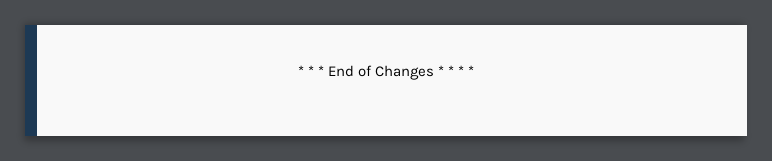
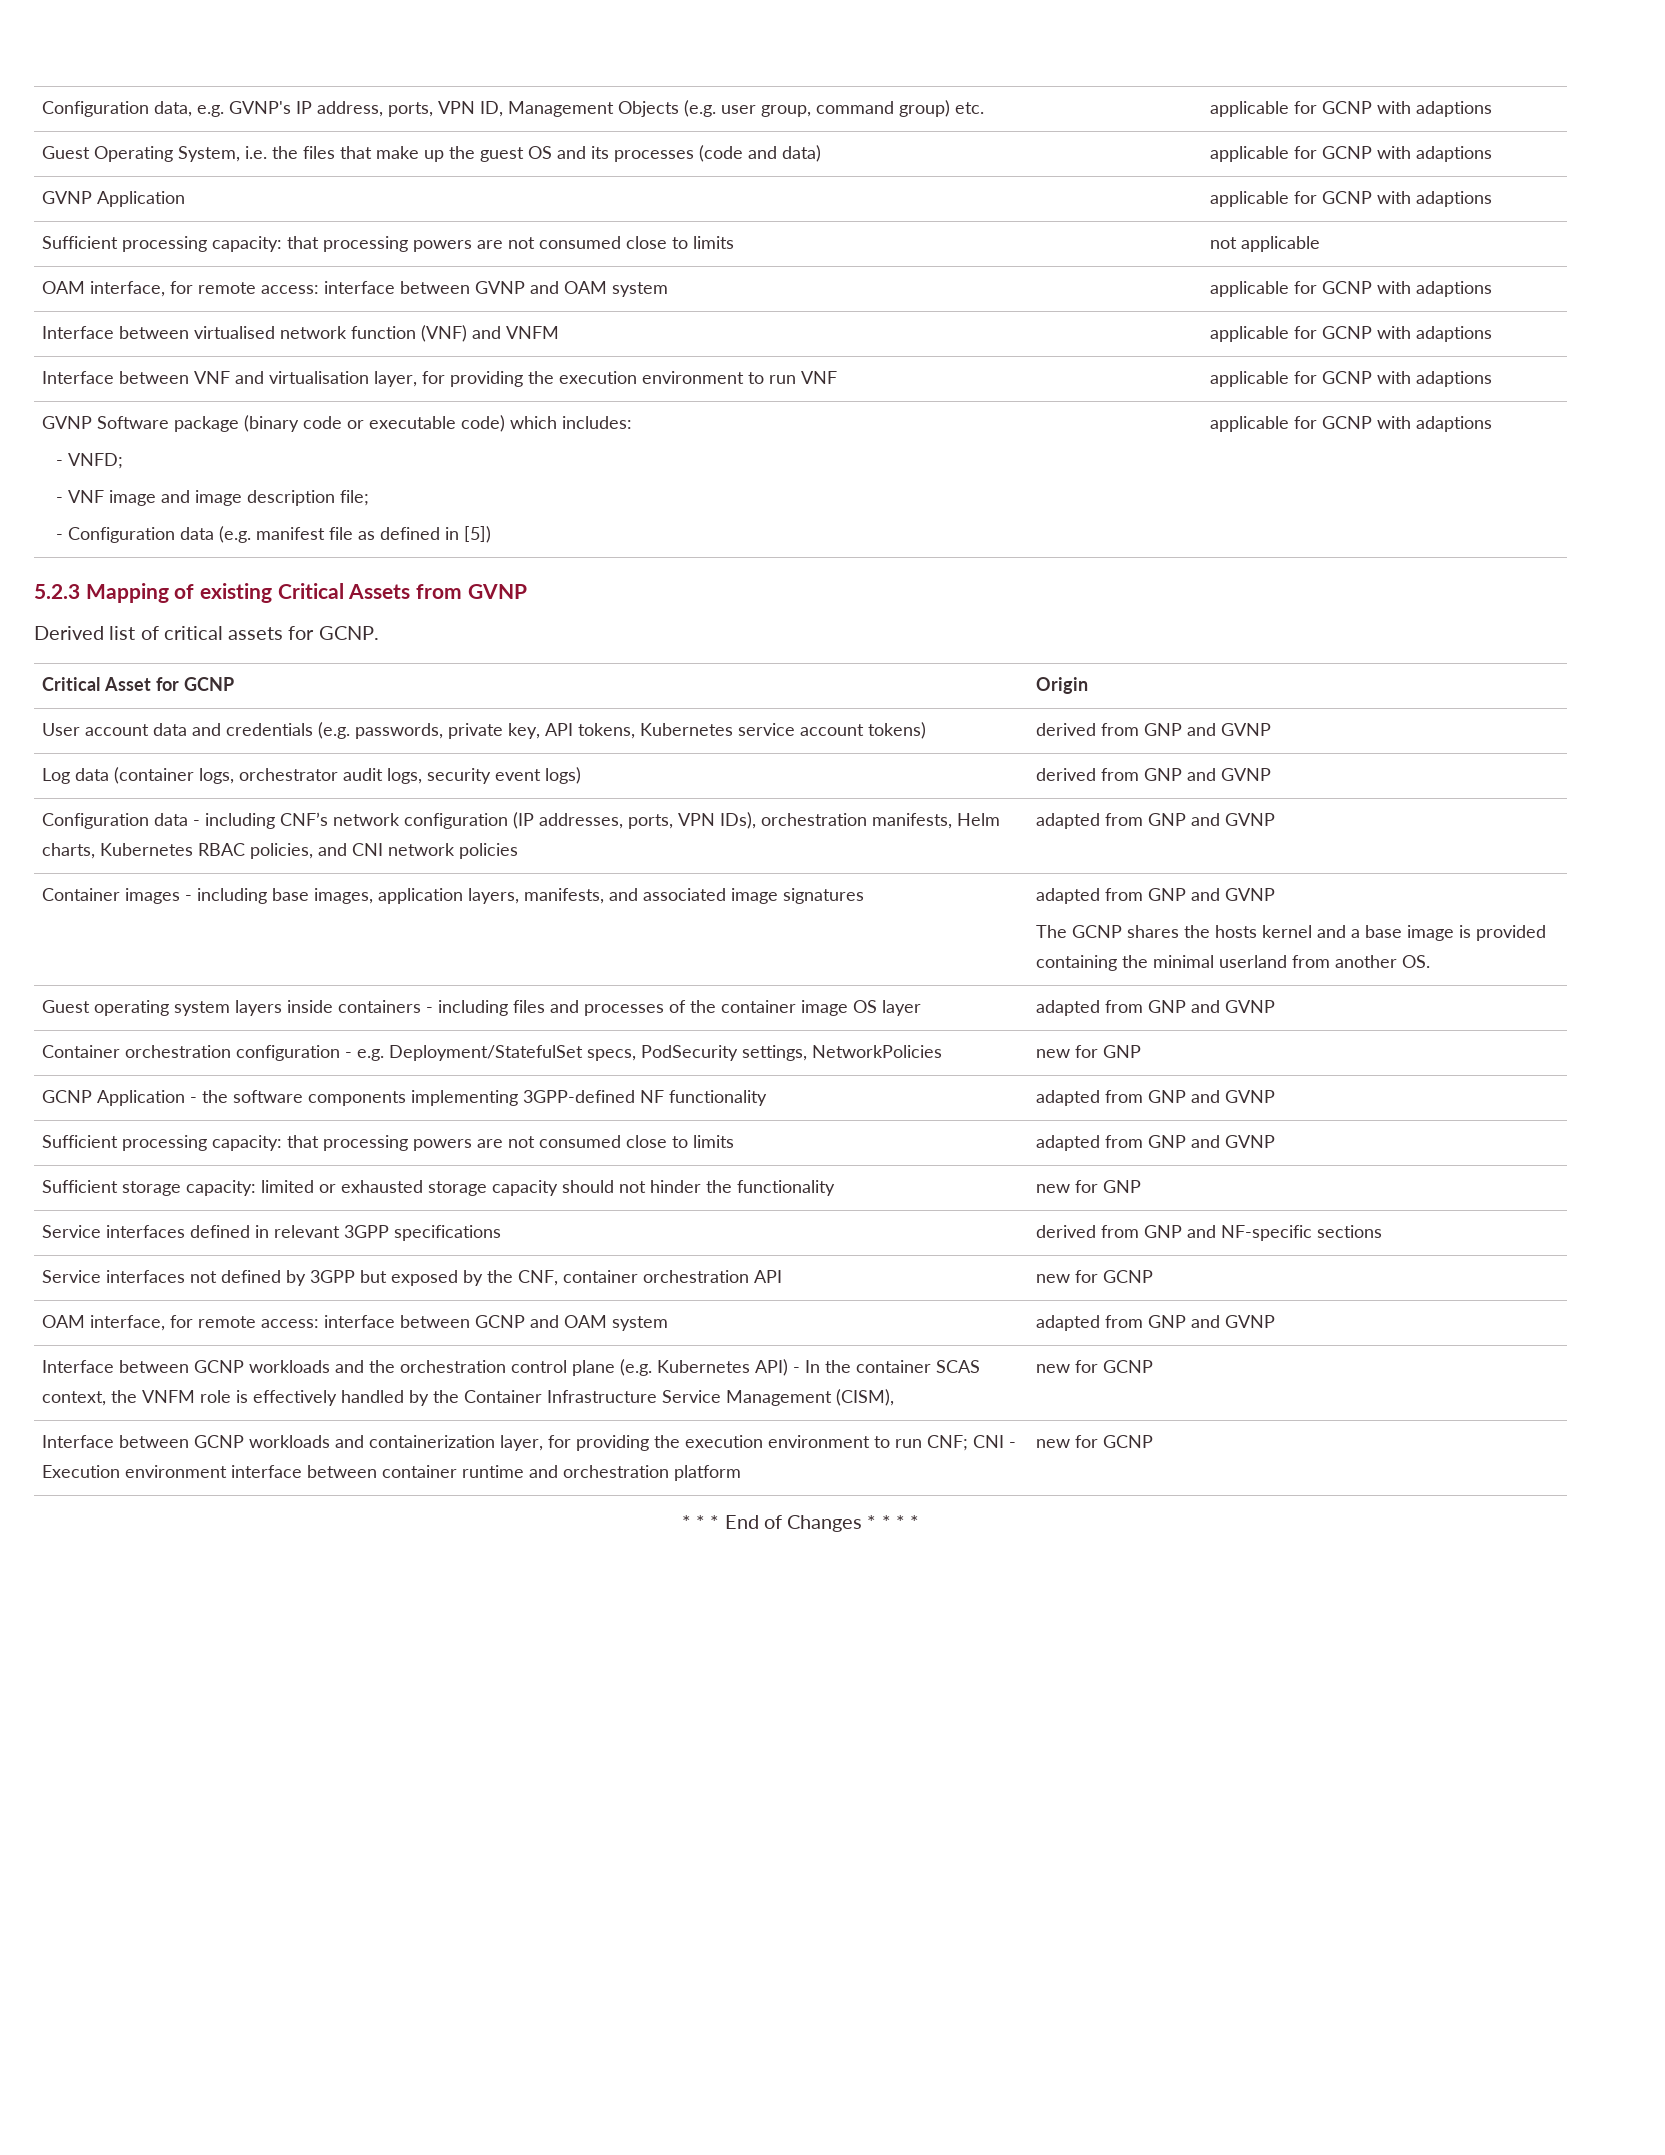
(297, 70) none -> [42,100,985,117] [1210,101,1493,117] [42,145,822,162] [1210,146,1493,162] [42,191,186,207] [1210,191,1493,207] [42,236,735,252] [1210,236,1321,252] [42,281,669,297] [1210,281,1493,297] [42,325,560,342] [1210,326,1493,342] [42,371,838,387] [1210,371,1493,387] [42,415,633,432] [55,453,123,469] [55,490,369,506] [55,526,491,543] [1210,416,1493,432] [34,583,527,603] [34,626,379,640] [42,677,235,691] [1036,677,1089,694] [42,722,927,739] [1036,723,1272,736] [42,767,582,784] [1036,768,1272,781] [42,812,1001,829] [42,843,519,859] [1036,813,1276,829] [42,888,865,904] [1036,888,1276,904] [1036,925,1547,941] [1036,955,1431,971] [42,1000,922,1016] [1036,1000,1276,1016] [42,1045,943,1061] [1036,1045,1142,1058] [42,1090,768,1106] [1036,1090,1276,1106] [42,1135,735,1151] [1036,1135,1276,1151] [42,1180,836,1196] [1036,1180,1142,1193] [42,1225,502,1241] [1036,1225,1383,1241] [42,1270,783,1286] [1036,1270,1154,1283] [42,1315,669,1331] [1036,1315,1276,1331] [42,1359,981,1376] [42,1389,895,1406] [1036,1360,1154,1373] [42,1435,1017,1451] [42,1465,742,1481] [1036,1435,1154,1448] Configuration data, e.g. GVNP's IP address, ports, VPN ID, Management Objects (e.g. user group, command group) etc. | applicable for GCNP with adaptions // Guest Operating System, i.e. the files that make up the guest OS and its processes (code and data) | applicable for GCNP with adaptions // GVNP Application | applicable for GCNP with adaptions // Sufficient processing capacity: that processing powers are not consumed close to limits | not applicable // OAM interface, for remote access: interface between GVNP and OAM system | applicable for GCNP with adaptions // Interface between virtualised network function (VNF) and VNFM | applicable for GCNP with adaptions // Interface between VNF and virtualisation layer, for providing the execution environment to run VNF | applicable for GCNP with adaptions // GVNP Software package (binary code or executable code) which includes: // - VNFD; // - VNF image and image description file; // - Configuration data (e.g. manifest file as defined in [5]) | applicable for GCNP with adaptions // 5.2.3 Mapping of existing Critical Assets from GVNP // Derived list of critical assets for GCNP. // Critical Asset for GCNP | Origin // User account data and credentials (e.g. passwords, private key, API tokens, Kubernetes service account tokens) | derived from GNP and GVNP // Log data (container logs, orchestrator audit logs, security event logs) | derived from GNP and GVNP // Configuration data - including CNF’s network configuration (IP addresses, ports, VPN IDs), orchestration manifests, Helm charts, Kubernetes RBAC policies, and CNI network policies | adapted from GNP and GVNP // Container images - including base images, application layers, manifests, and associated image signatures | adapted from GNP and GVNP // The GCNP shares the hosts kernel and a base image is provided containing the minimal userland from another OS. // Guest operating system layers inside containers - including files and processes of the container image OS layer | adapted from GNP and GVNP // Container orchestration configuration - e.g. Deployment/StatefulSet specs, PodSecurity settings, NetworkPolicies | new for GNP // GCNP Application - the software components implementing 3GPP-defined NF functionality | adapted from GNP and GVNP // Sufficient processing capacity: that processing powers are not consumed close to limits | adapted from GNP and GVNP // Sufficient storage capacity: limited or exhausted storage capacity should not hinder the functionality | new for GNP // Service interfaces defined in relevant 3GPP specifications | derived from GNP and NF-specific sections // Service interfaces not defined by 3GPP but exposed by the CNF, container orchestration API | new for GCNP // OAM interface, for remote access: interface between GCNP and OAM system | adapted from GNP and GVNP // Interface between GCNP workloads and the orchestration control plane (e.g. Kubernetes API) - In the container SCAS context, the VNFM role is effectively handled by the Container Infrastructure Service Management (CISM), | new for GCNP // Interface between GCNP workloads and containerization layer, for providing the execution environment to run CNF; CNI - Execution environment interface between container runtime and orchestration platform | new for GCNP //

